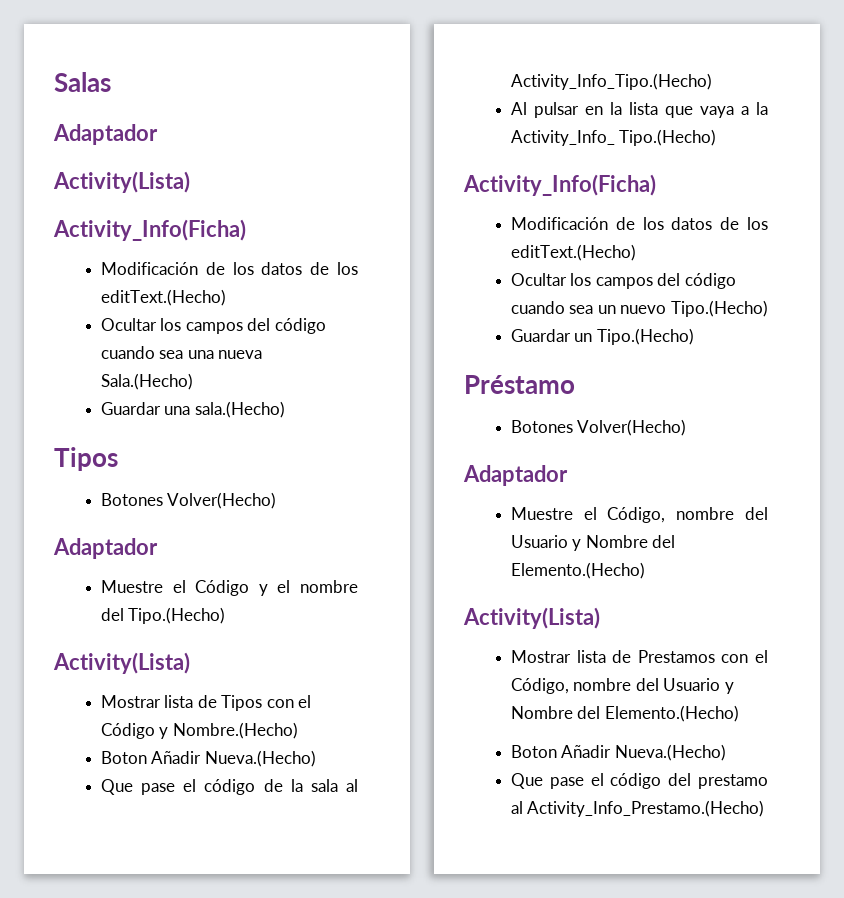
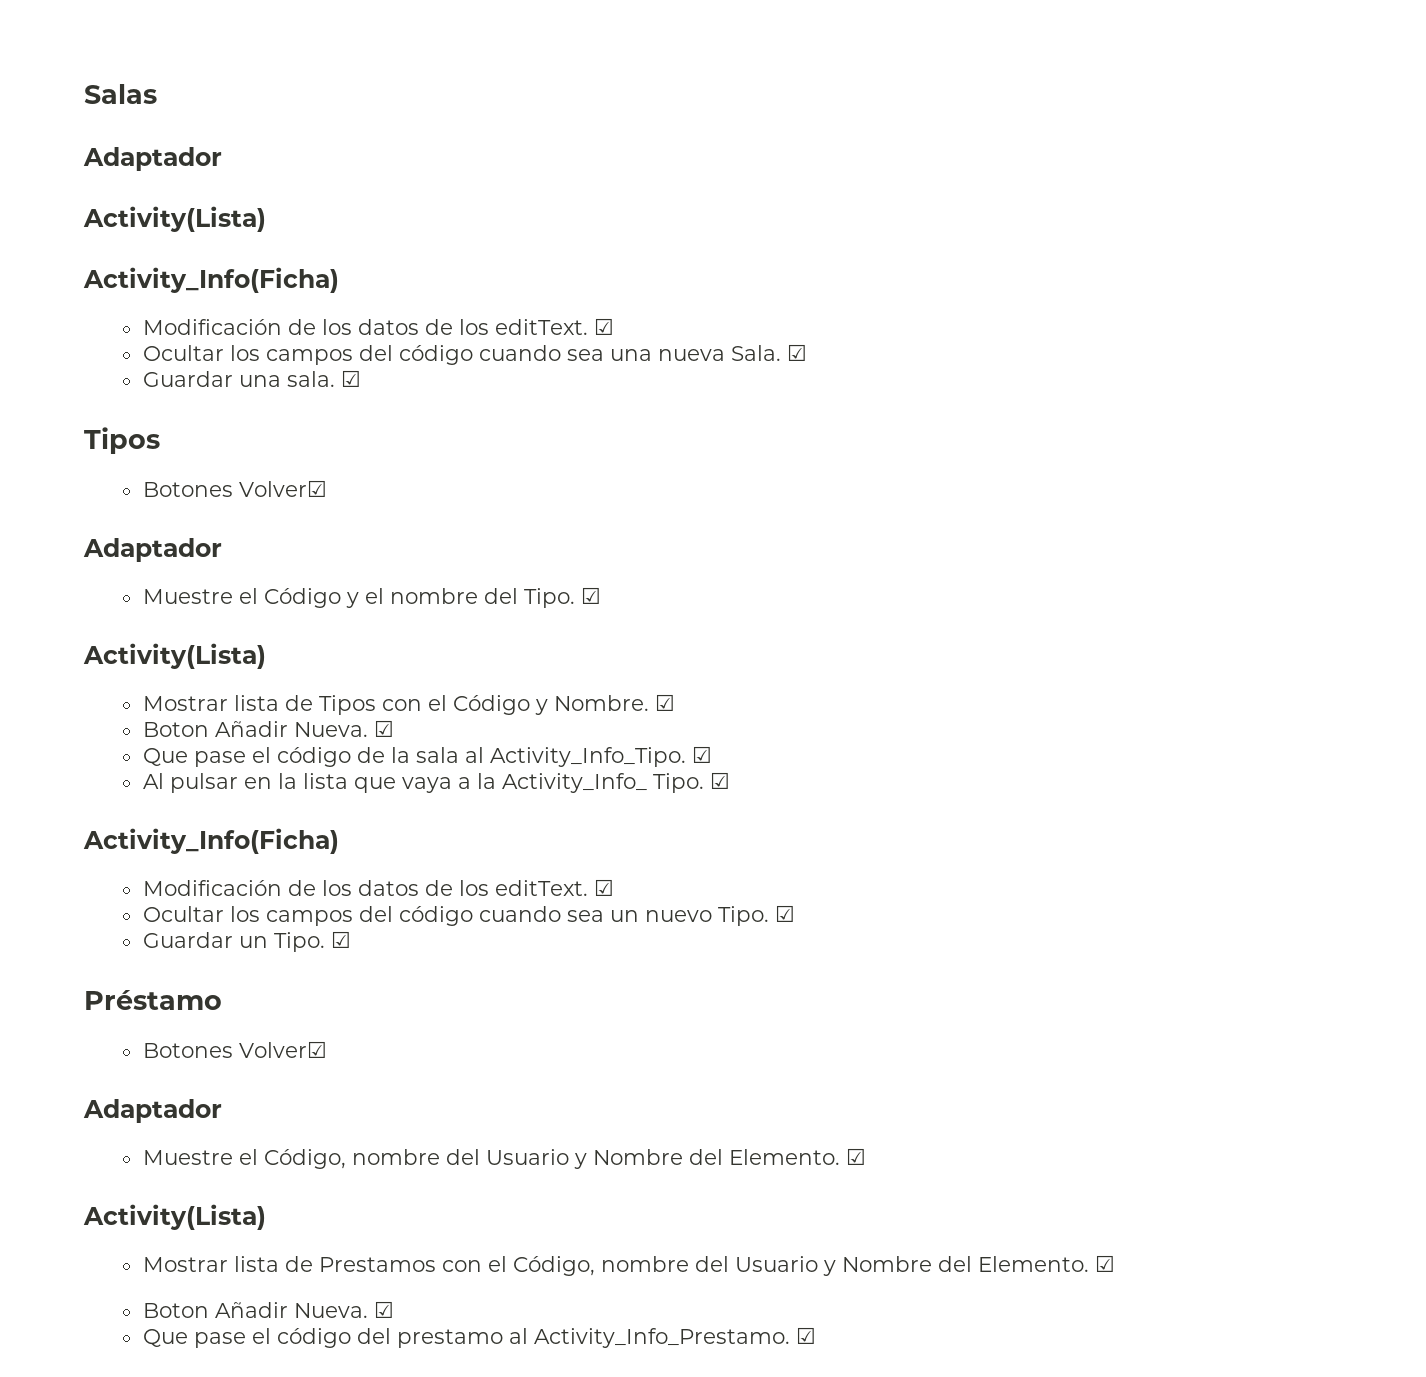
[100,289,226,306] editText.(Hecho) -> [494,318,614,335] editText. ☑
[100,373,193,390] Sala.(Hecho) -> [730,344,807,361] Sala. ☑
[194,401,285,418] sala.(Hecho) -> [286,370,361,387] sala. ☑
[167,492,277,509] Volver(Hecho) -> [238,480,327,497] Volver☑
[128,607,226,624] Tipo.(Hecho) -> [523,587,601,608] Tipo. ☑
[172,722,298,739] [100,750,316,767] Nombre.(Hecho) // Boton Añadir Nueva.(Hecho) -> [553,694,675,711] [142,720,394,737] Nombre. ☑ // Boton Añadir Nueva. ☑
[510,73,712,90] Activity_Info_Tipo.(Hecho) -> [489,746,712,767] Activity_Info_Tipo. ☑
[619,129,717,146] [463,174,656,196] [510,217,768,230] [510,244,636,261] Tipo.(Hecho) // Activity_Info(Ficha) // Modificación de los datos de los editText.(Hecho) -> [652,772,730,793] [83,828,339,854] [142,879,614,896] Tipo. ☑ // Activity_Info(Ficha) // Modificación de los datos de los editText. ☑
[670,300,768,317] Tipo.(Hecho) -> [717,905,795,926] Tipo. ☑
[596,328,694,345] Tipo.(Hecho) -> [273,931,351,952] Tipo. ☑
[577,419,687,436] Volver(Hecho) -> [238,1041,327,1058] Volver☑
[510,562,645,579] Elemento.(Hecho) -> [728,1148,866,1165] Elemento. ☑
[604,705,739,722] [510,744,726,761] Elemento.(Hecho) // Boton Añadir Nueva.(Hecho) -> [977,1255,1115,1272] [142,1301,394,1318] Elemento. ☑ // Boton Añadir Nueva. ☑
[527,800,765,817] Activity_Info_Prestamo.(Hecho) -> [533,1327,816,1348] Activity_Info_Prestamo. ☑

